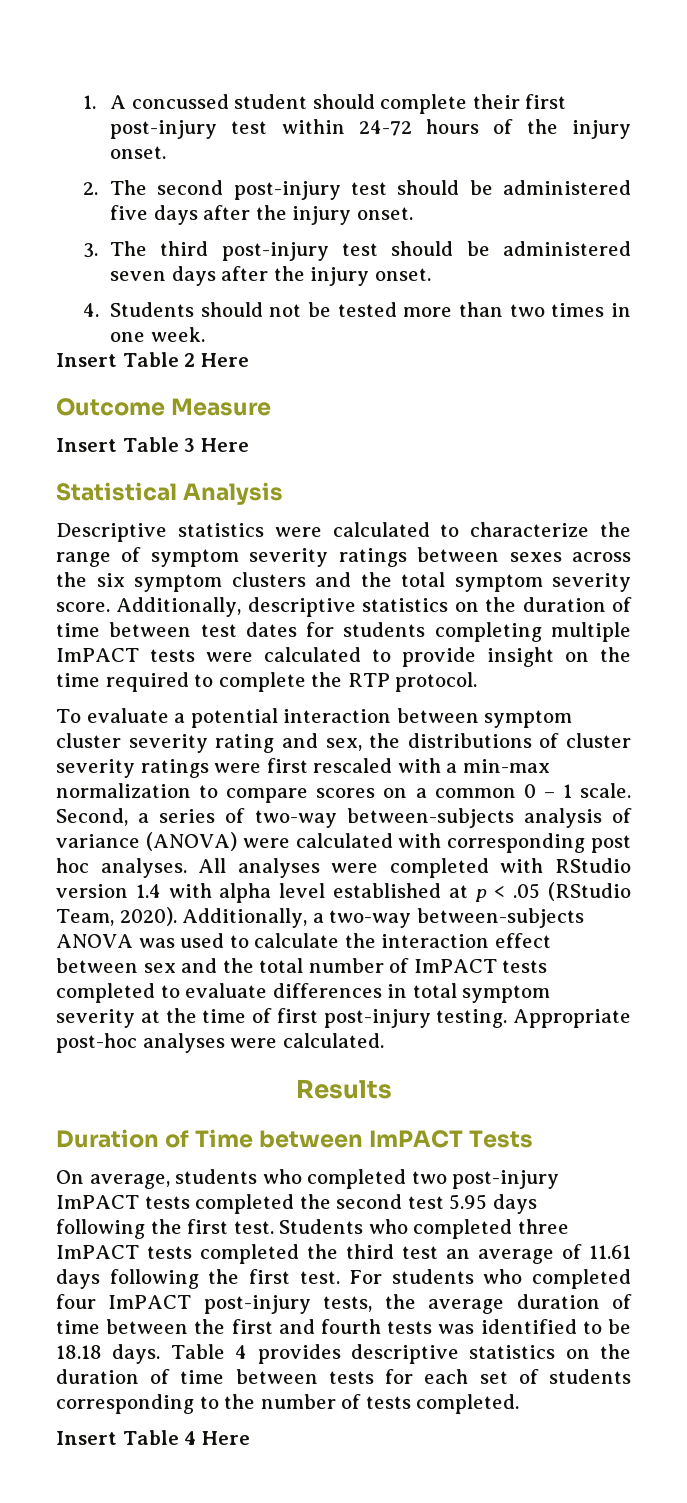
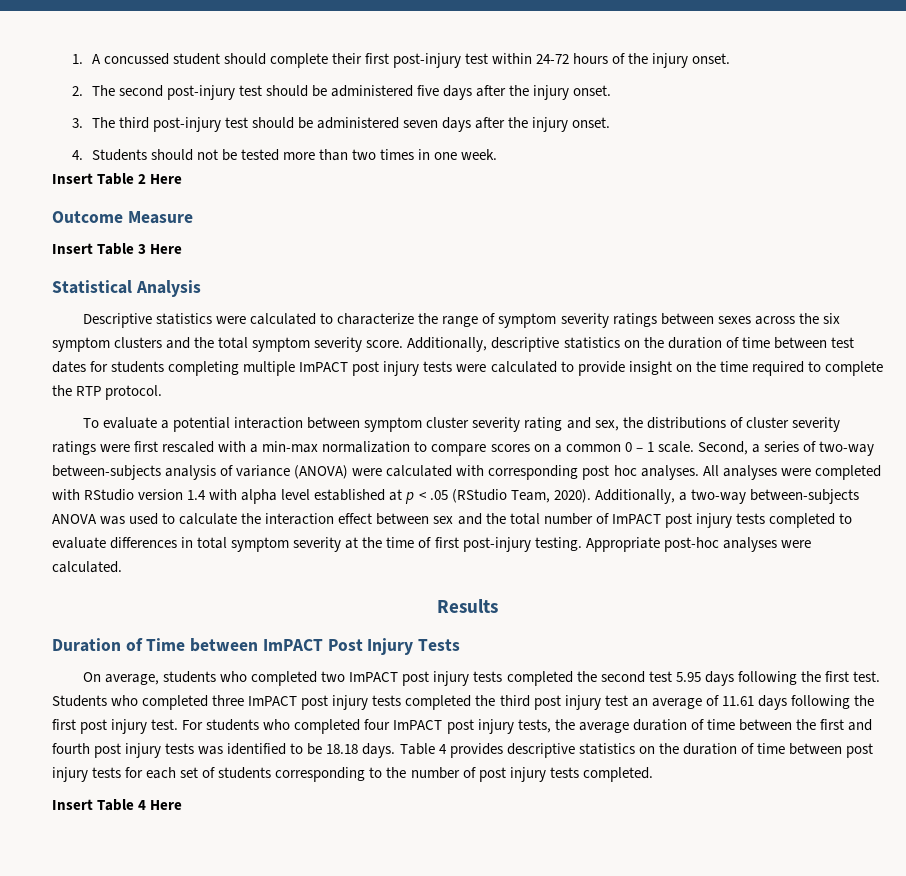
(139, 655) none -> [352,361,420,376] post injury
(497, 966) none -> [664,513,732,528] post injury
(464, 1139) none -> [327,638,414,655] Post Injury
[452,1170,560,1189] [56,1195,139,1209] post-injury ImPACT -> [349,671,470,686] ImPACT post injury
(139, 1252) none -> [301,695,369,710] post injury
(394, 1251) none -> [533,695,601,710] post injury
(290, 1276) none -> [80,719,148,734] post injury
[203,1295,311,1314] post-injury -> [446,719,514,734] post injury
(381, 1326) none -> [94,743,162,758] post injury
(318, 1376) none -> [846,743,874,758] [52,767,88,782] post injury
(362, 1401) none -> [478,767,546,782] post injury

